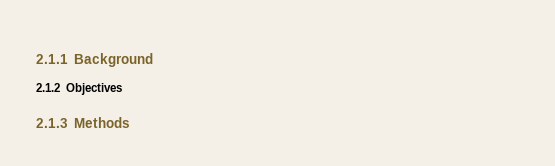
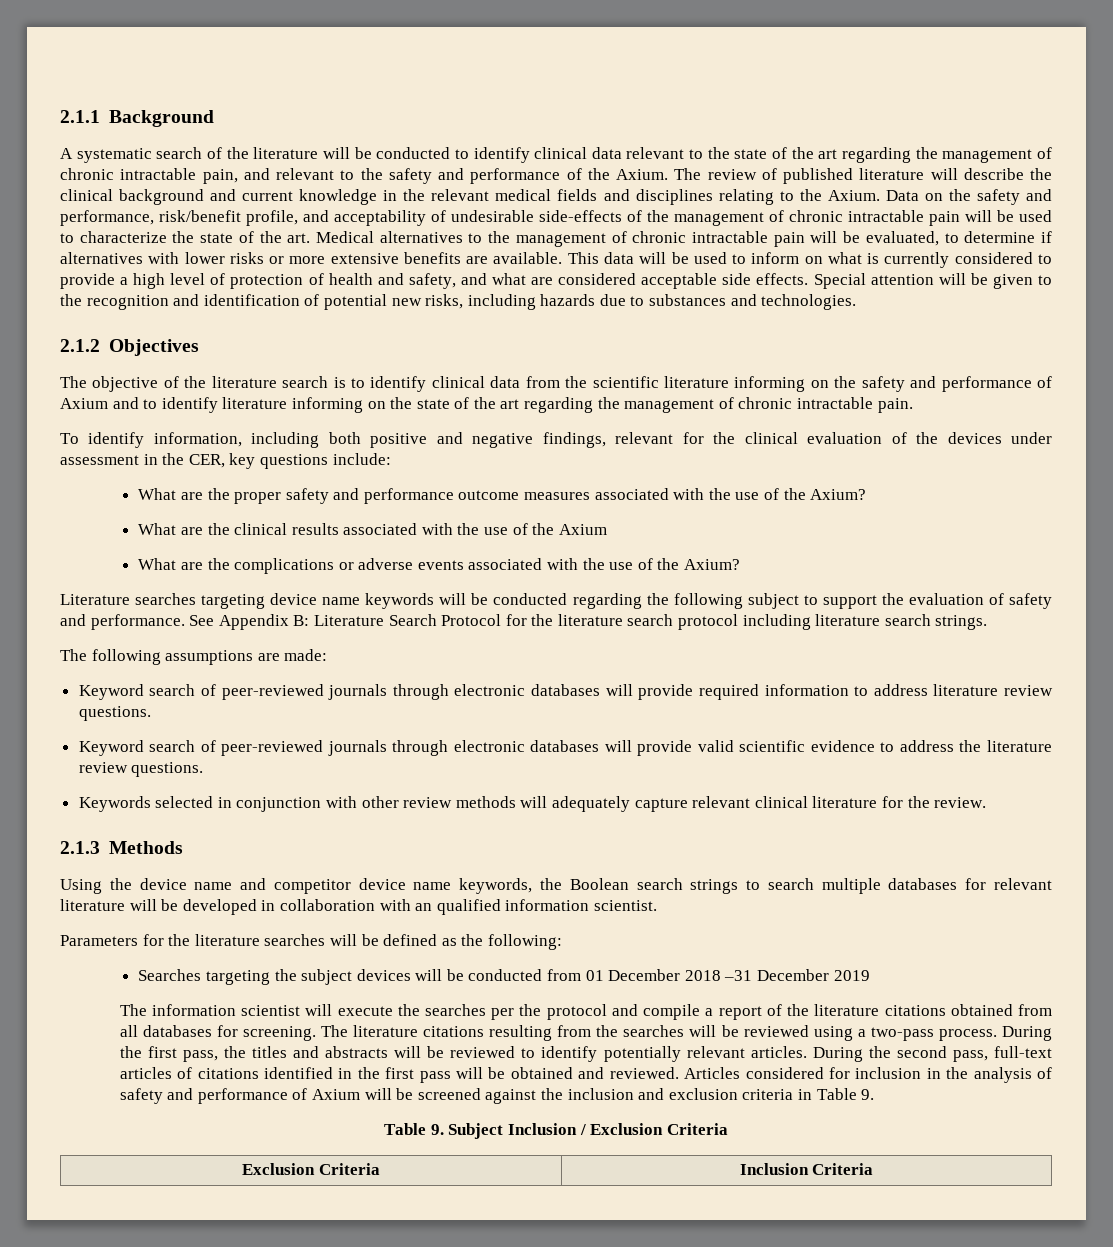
[36,83,122,95] [36,117,130,128] 2.1.2 Objectives // 2.1.3 Methods -> [60,147,1053,163] [60,168,1052,184] [60,189,1052,205] [60,210,1052,226] [60,231,1052,247] [60,252,1052,268] [60,273,1052,289] [60,294,857,310] [60,339,199,356] [60,376,1053,392] [60,397,913,413] [60,432,1052,448] [60,453,391,469] [138,488,867,504] [138,523,607,535] [138,558,741,574] [60,593,1052,609] [60,614,988,630] [60,649,328,665] [78,684,1053,700] [78,706,151,721] [78,740,1052,756] [78,762,204,777] [78,796,987,812] [60,841,183,854] [60,878,1053,894] [60,899,657,915] [60,934,562,950] [138,969,870,985] [119,1004,1052,1020] [119,1025,1052,1041] [119,1046,1052,1062] [119,1067,1053,1083] [119,1088,875,1104] [384,1123,728,1139] [242,1163,380,1175] [739,1163,874,1175] A systematic search of the literature will be conducted to identify clinical data relevant to the state of the art regarding the management of chronic intractable pain, and relevant to the safety and performance of the Axium. The review of published literature will describe the clinical background and current knowledge in the relevant medical fields and disciplines relating to the Axium. Data on the safety and performance, risk/benefit profile, and acceptability of undesirable side-effects of the management of chronic intractable pain will be used to characterize the state of the art. Medical alternatives to the management of chronic intractable pain will be evaluated, to determine if alternatives with lower risks or more extensive benefits are available. This data will be used to inform on what is currently considered to provide a high level of protection of health and safety, and what are considered acceptable side effects. Special attention will be given to the recognition and identification of potential new risks, including hazards due to substances and technologies. // 2.1.2 Objectives // The objective of the literature search is to identify clinical data from the scientific literature informing on the safety and performance of Axium and to identify literature informing on the state of the art regarding the management of chronic intractable pain. // To identify information, including both positive and negative findings, relevant for the clinical evaluation of the devices under assessment in the CER, key questions include: // What are the proper safety and performance outcome measures associated with the use of the Axium? // What are the clinical results associated with the use of the Axium // What are the complications or adverse events associated with the use of the Axium? // Literature searches targeting device name keywords will be conducted regarding the following subject to support the evaluation of safety and performance. See Appendix B: Literature Search Protocol for the literature search protocol including literature search strings. // The following assumptions are made: // Keyword search of peer-reviewed journals through electronic databases will provide required information to address literature review questions. // Keyword search of peer-reviewed journals through electronic databases will provide valid scientific evidence to address the literature review questions. // Keywords selected in conjunction with other review methods will adequately capture relevant clinical literature for the review. // 2.1.3 Methods // Using the device name and competitor device name keywords, the Boolean search strings to search multiple databases for relevant literature will be developed in collaboration with an qualified information scientist. // Parameters for the literature searches will be defined as the following: // Searches targeting the subject devices will be conducted from 01 December 2018 –31 December 2019 // The information scientist will execute the searches per the protocol and compile a report of the literature citations obtained from all databases for screening. The literature citations resulting from the searches will be reviewed using a two-pass process. During the first pass, the titles and abstracts will be reviewed to identify potentially relevant articles. During the second pass, full-text articles of citations identified in the first pass will be obtained and reviewed. Articles considered for inclusion in the analysis of safety and performance of Axium will be screened against the inclusion and exclusion criteria in Table 9. // Table 9. Subject Inclusion / Exclusion Criteria // Exclusion Criteria | Inclusion Criteria

